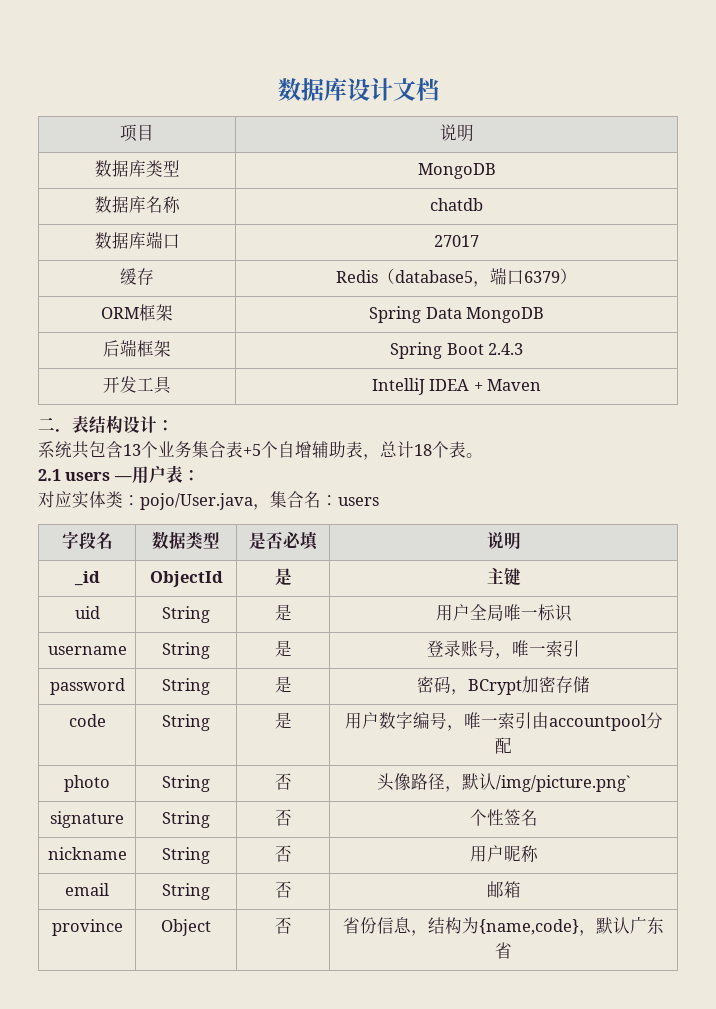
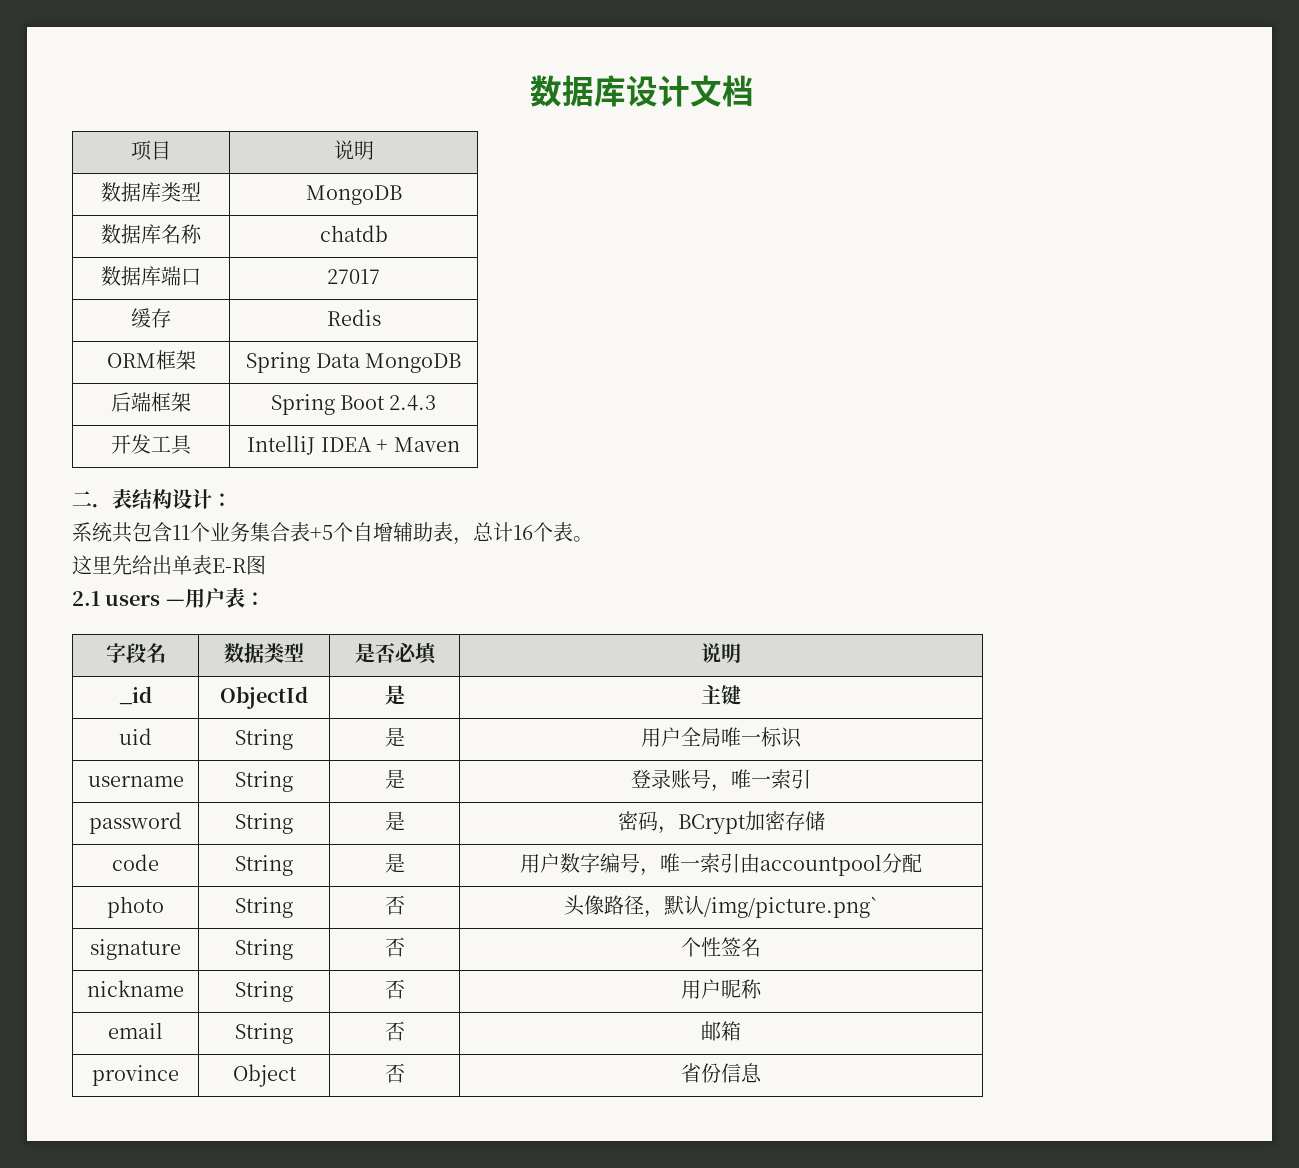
[378,267,577,287] （database5，端口6379） -> (381, 317) none
[123,444,141,456] 13 -> [172,525,190,540] 11
[414,444,432,456] 18 -> [513,525,533,540] 16
(483, 455) none -> [72,555,266,575] // 这里先给出单表E-R图
[38,491,379,510] // 对应实体类：pojo/User.java，集合名：users -> (265, 599) none
[411,917,664,936] [495,942,512,959] ，结构为{name,code}，默认广东省 -> (762, 1073) none

